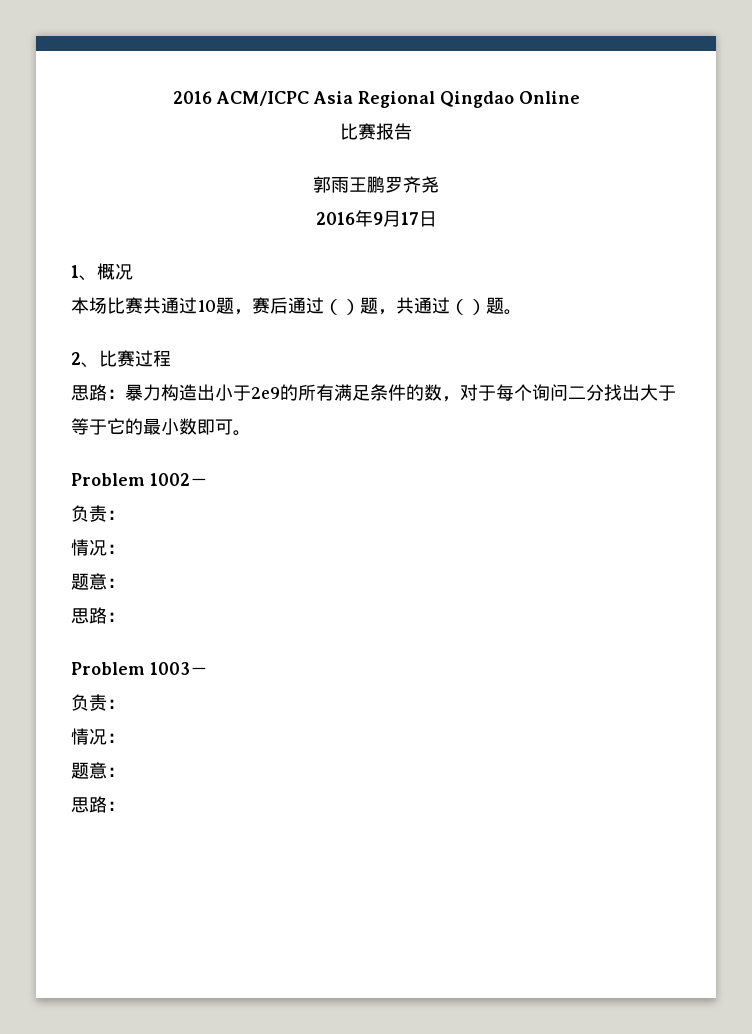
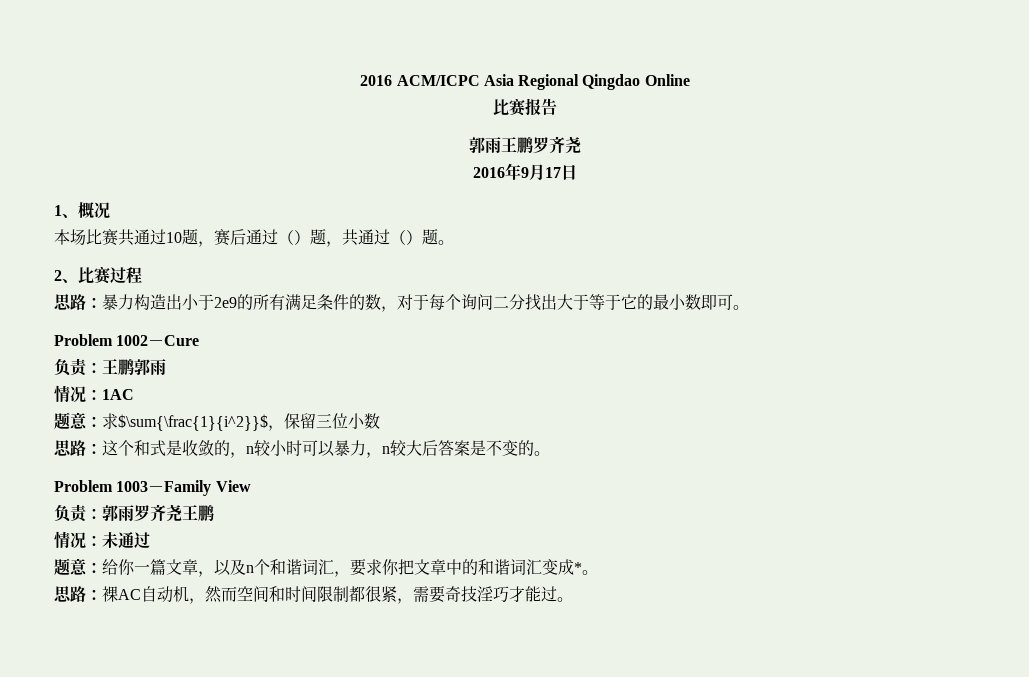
[71,505,125,522] [71,539,125,556] [71,573,125,590] [71,607,125,624] // 负责： // 情况： // 题意： // 思路： -> [164,335,200,346] [54,358,166,376] [54,385,134,403] [54,412,380,431] [54,440,550,458] Cure // 负责：王鹏郭雨 // 情况：1AC // 题意：求$\sum{\frac{1}{i^2}}$，保留三位小数 // 思路：这个和式是收敛的，n较小时可以暴力，n较大后答案是不变的。
[71,694,125,711] [71,728,125,745] [71,762,125,779] [71,796,125,813] // 负责： // 情况： // 题意： // 思路： -> [164,480,251,496] [54,504,214,522] [54,531,150,549] [54,558,598,577] [54,586,573,604] Family View // 负责：郭雨罗齐尧王鹏 // 情况：未通过 // 题意：给你一篇文章，以及n个和谐词汇，要求你把文章中的和谐词汇变成*。 // 思路：裸AC自动机，然而空间和时间限制都很紧，需要奇技淫巧才能过。

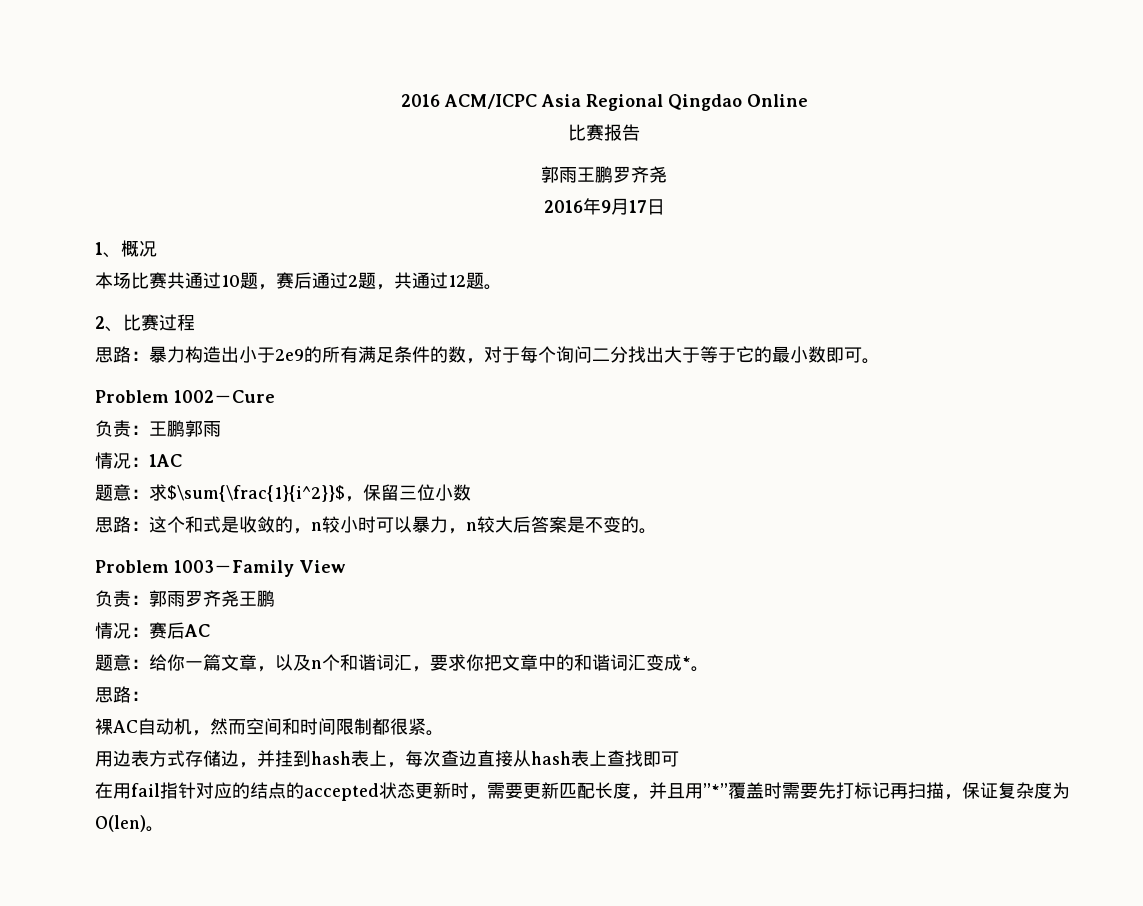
[278,230,310,245] （） -> [348,275,358,287] 2
[390,230,422,245] （） -> [448,275,466,287] 12
[102,532,150,549] 未通过 -> [149,622,210,639] 赛后AC
(102, 594) none -> (149, 696) //
[397,586,557,604] ，需要奇技淫巧才能过 -> [426,730,444,736] [95,750,679,768] [95,782,1070,801] [95,815,146,832] 。 // 用边表方式存储边，并挂到hash表上，每次查边直接从hash表上查找即可 // 在用fail指针对应的结点的accepted状态更新时，需要更新匹配长度，并且用”*”覆盖时需要先打标记再扫描，保证复杂度为O(len)

